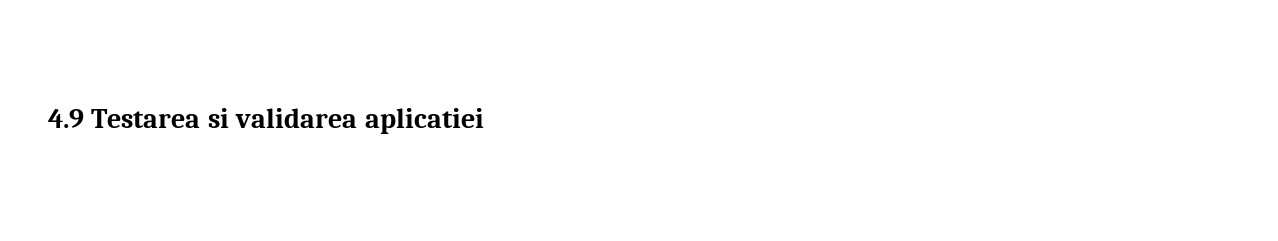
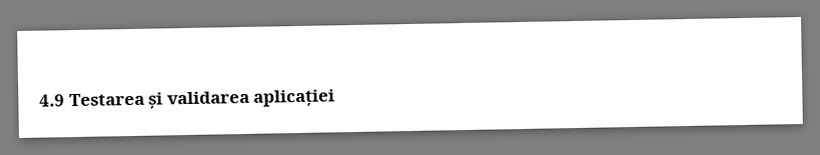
[207,108,484,134] si validarea aplicatiei -> [148,89,336,109] și validarea aplicației

